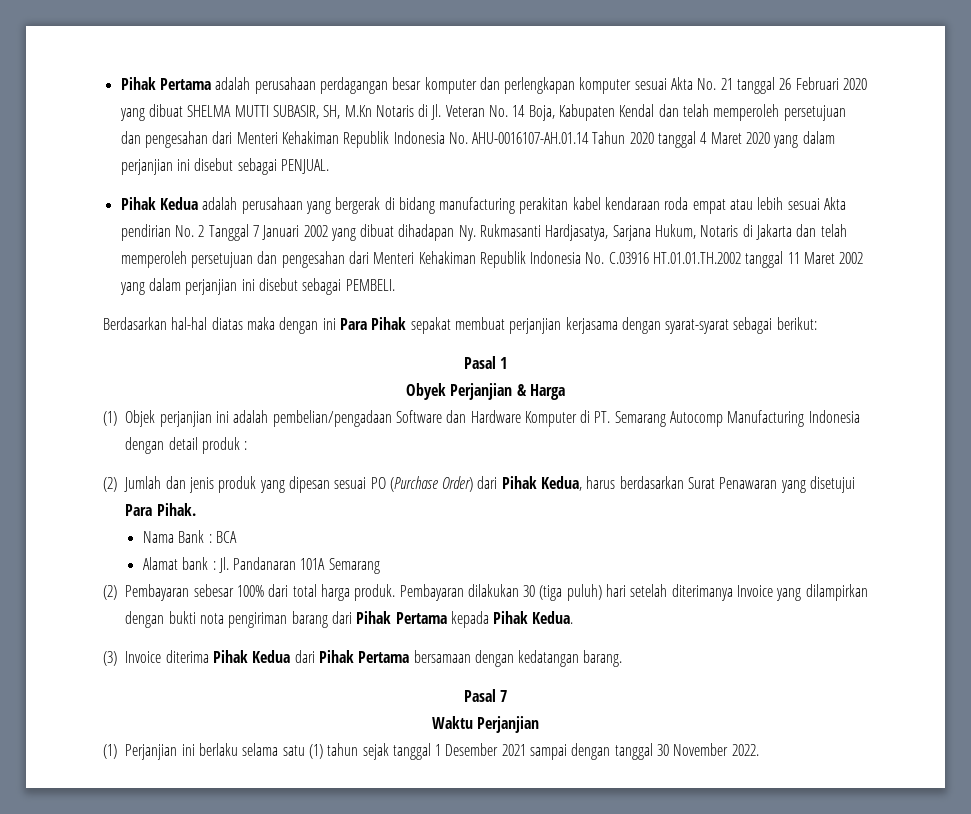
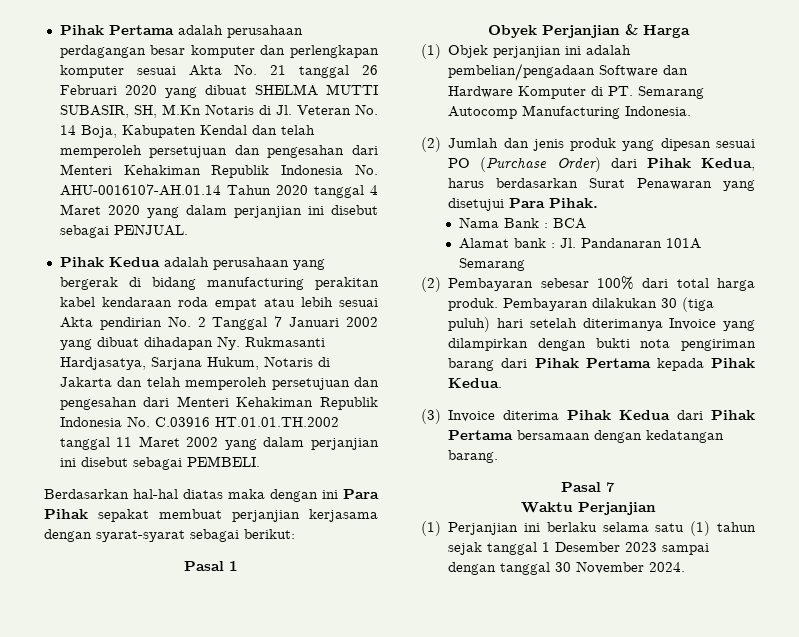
[808,410,860,423] [125,437,248,454] Indonesia dengan detail produk : -> [625,106,692,116] Indonesia.
[501,744,526,756] 2021 -> [625,542,658,552] 2023
[731,744,759,756] 2022. -> [649,562,686,572] 2024.

